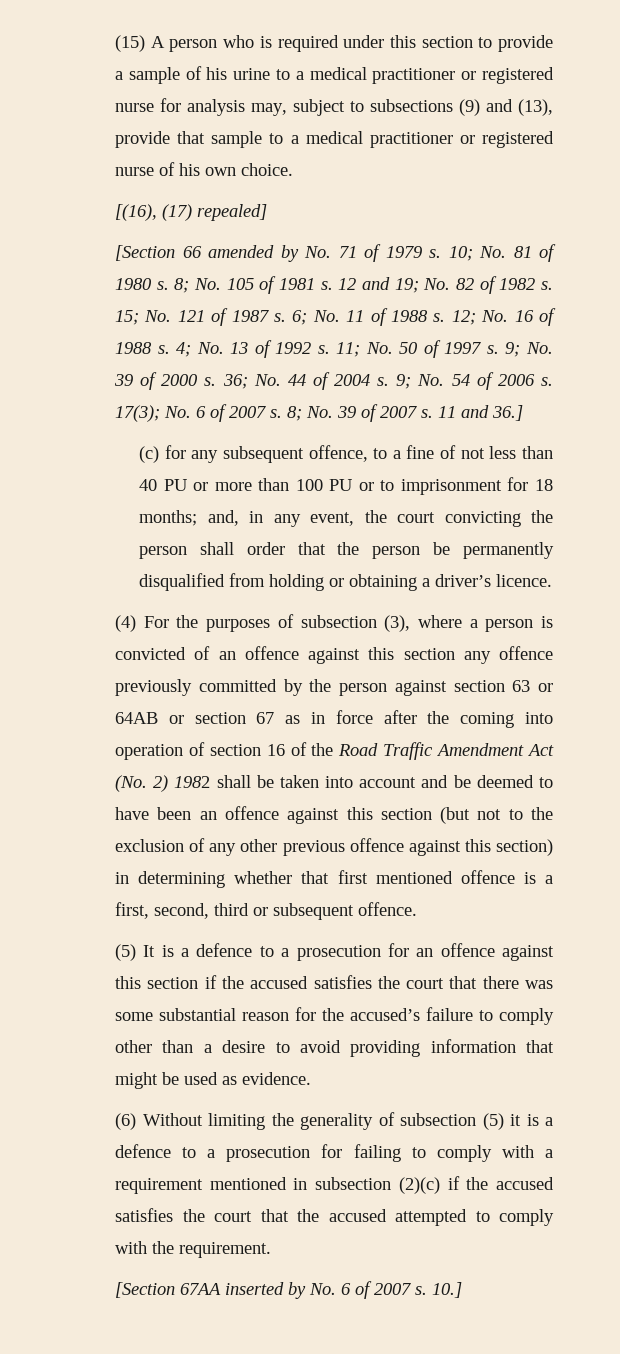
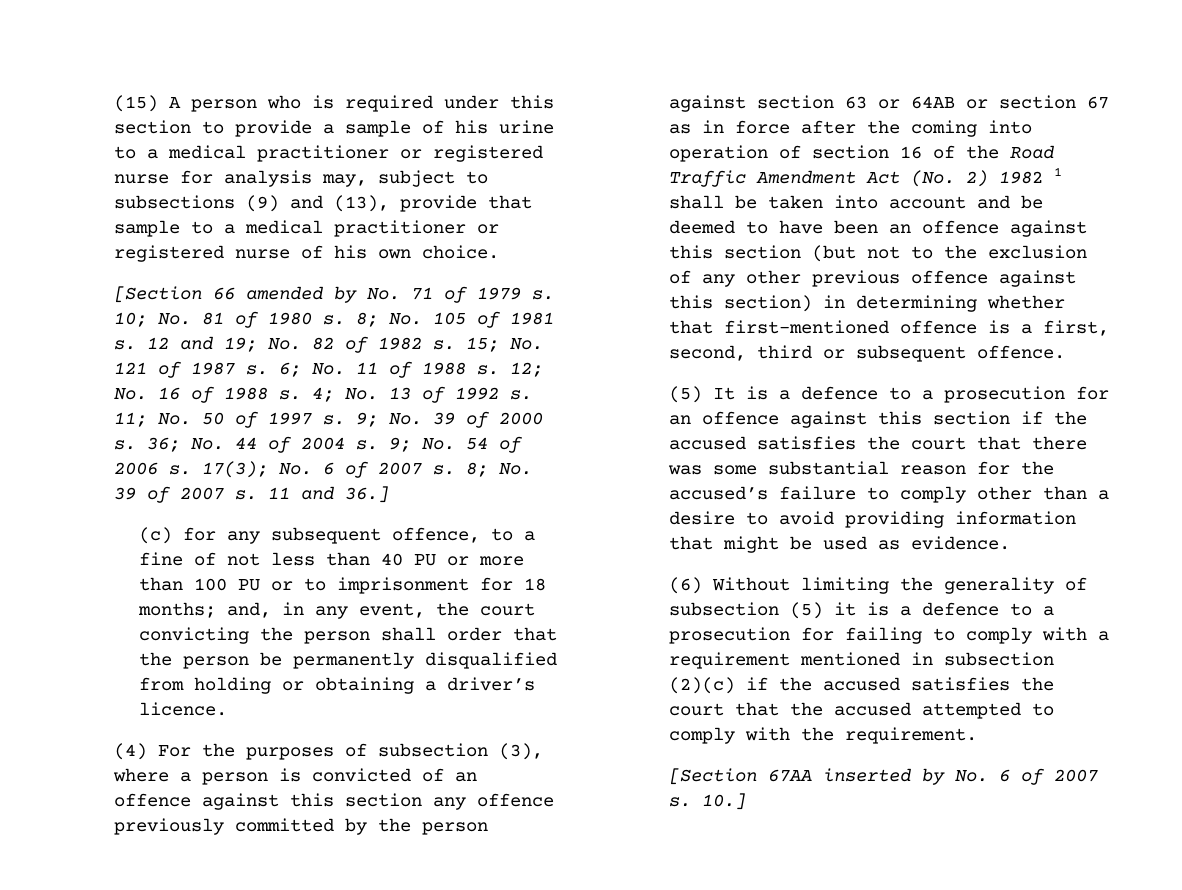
[115,204,268,221] // [(16), (17) repealed] -> (499, 252) none
(211, 782) none -> [1053,167,1062,176] 1
[337,870,453,884] first mentioned -> [723,320,889,334] first-mentioned

